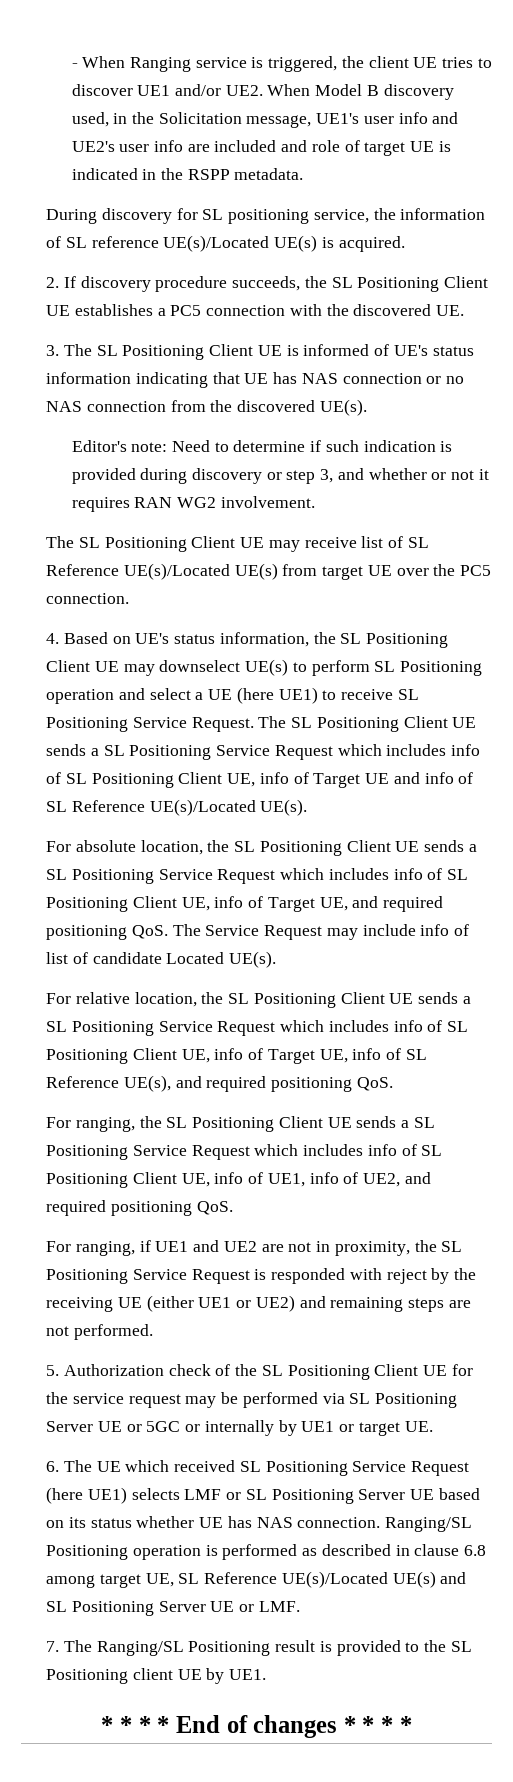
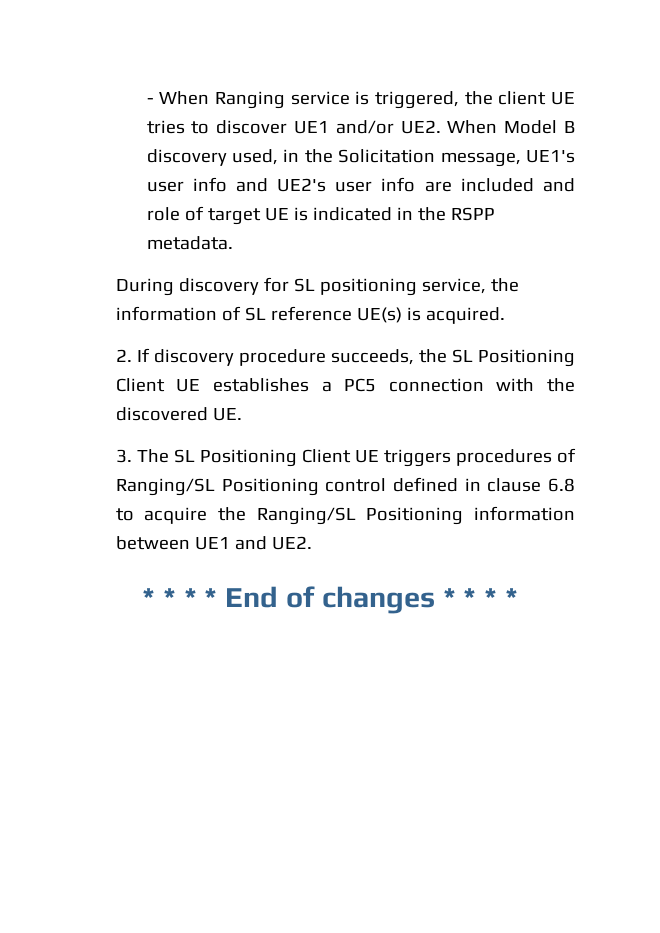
[163,235,270,252] UE(s)/Located -> (352, 313) none
[286,344,474,356] [46,372,465,388] [46,399,367,416] [71,440,453,452] [71,468,489,484] [71,496,315,512] [46,536,429,552] [46,563,492,580] [46,593,130,604] [46,632,449,648] [46,659,483,676] [46,687,419,704] [46,716,477,732] [46,744,481,760] [46,772,474,788] [46,799,308,816] [46,840,477,856] [46,868,469,884] [46,896,444,912] [46,924,470,940] [46,951,277,968] [46,992,471,1008] [46,1020,469,1036] [46,1048,427,1064] [46,1075,393,1092] [46,1116,435,1132] [46,1144,443,1160] [46,1172,431,1188] [46,1200,233,1216] [46,1240,463,1256] [46,1268,477,1284] [46,1295,471,1312] [46,1324,153,1340] [46,1364,473,1380] [46,1392,458,1408] [46,1420,433,1436] [46,1460,470,1476] [46,1487,480,1504] [46,1516,473,1532] [46,1544,487,1560] [46,1571,467,1588] [46,1601,300,1616] [46,1640,472,1656] [46,1668,267,1684] is informed of UE's status information indicating that UE has NAS connection or no NAS connection from the discovered UE(s). // Editor's note: Need to determine if such indication is provided during discovery or step 3, and whether or not it requires RAN WG2 involvement. // The SL Positioning Client UE may receive list of SL Reference UE(s)/Located UE(s) from target UE over the PC5 connection. // 4. Based on UE's status information, the SL Positioning Client UE may downselect UE(s) to perform SL Positioning operation and select a UE (here UE1) to receive SL Positioning Service Request. The SL Positioning Client UE sends a SL Positioning Service Request which includes info of SL Positioning Client UE, info of Target UE and info of SL Reference UE(s)/Located UE(s). // For absolute location, the SL Positioning Client UE sends a SL Positioning Service Request which includes info of SL Positioning Client UE, info of Target UE, and required positioning QoS. The Service Request may include info of list of candidate Located UE(s). // For relative location, the SL Positioning Client UE sends a SL Positioning Service Request which includes info of SL Positioning Client UE, info of Target UE, info of SL Reference UE(s), and required positioning QoS. // For ranging, the SL Positioning Client UE sends a SL Positioning Service Request which includes info of SL Positioning Client UE, info of UE1, info of UE2, and required positioning QoS. // For ranging, if UE1 and UE2 are not in proximity, the SL Positioning Service Request is responded with reject by the receiving UE (either UE1 or UE2) and remaining steps are not performed. // 5. Authorization check of the SL Positioning Client UE for the service request may be performed via SL Positioning Server UE or 5GC or internally by UE1 or target UE. // 6. The UE which received SL Positioning Service Request (here UE1) selects LMF or SL Positioning Server UE based on its status whether UE has NAS connection. Ranging/SL Positioning operation is performed as described in clause 6.8 among target UE, SL Reference UE(s)/Located UE(s) and SL Positioning Server UE or LMF. // 7. The Ranging/SL Positioning result is provided to the SL Positioning client UE by UE1. -> [383,448,576,467] [115,477,575,496] [115,506,575,525] [115,536,312,550] triggers procedures of Ranging/SL Positioning control defined in clause 6.8 to acquire the Ranging/SL Positioning information between UE1 and UE2.

